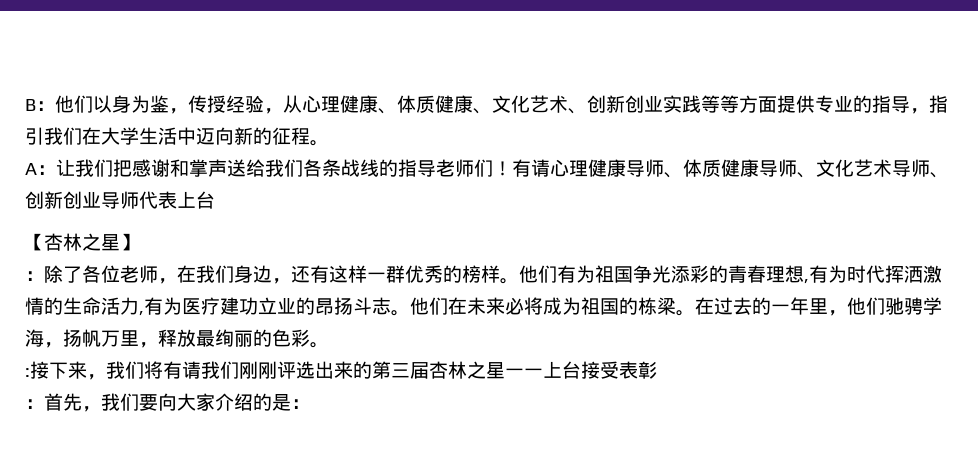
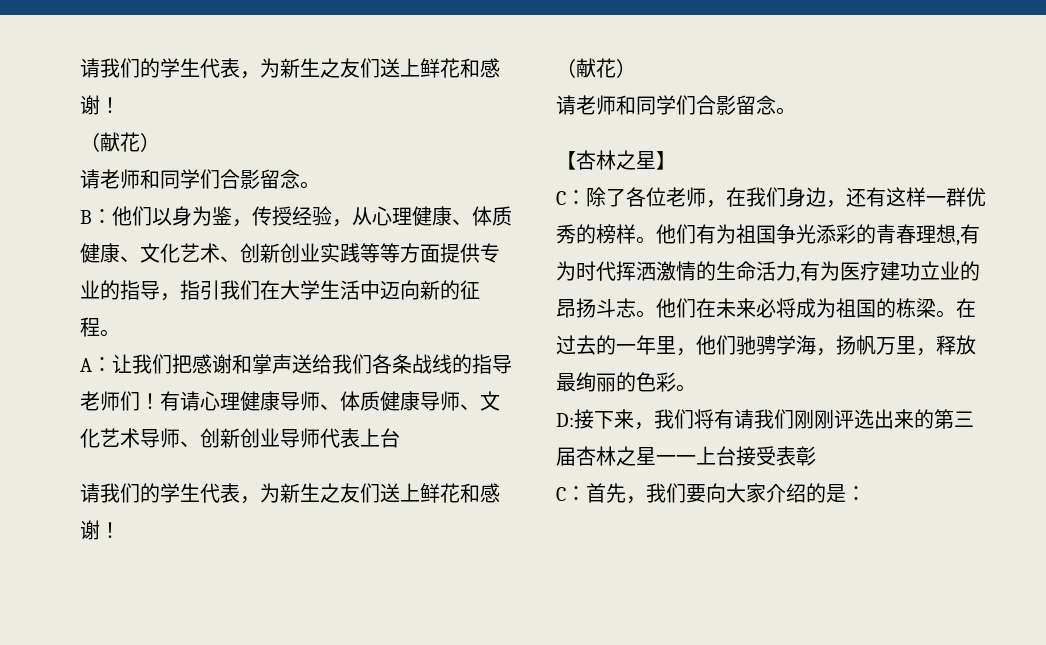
(25, 105) none -> [80,58,500,79] [80,95,120,115] [80,132,160,152] [80,169,320,189] 请我们的学生代表，为新生之友们送上鲜花和感谢！ // （献花） // 请老师和同学们合影留念。 //
(215, 200) none -> [80,483,500,504] [80,520,120,540] [556,58,636,78] [556,95,796,115] // 请我们的学生代表，为新生之友们送上鲜花和感谢！ // （献花） // 请老师和同学们合影留念。
(139, 242) none -> [556,191,566,205] C
[25,368,30,377] : -> [556,413,574,427] D:
(657, 370) none -> [556,487,566,501] C

